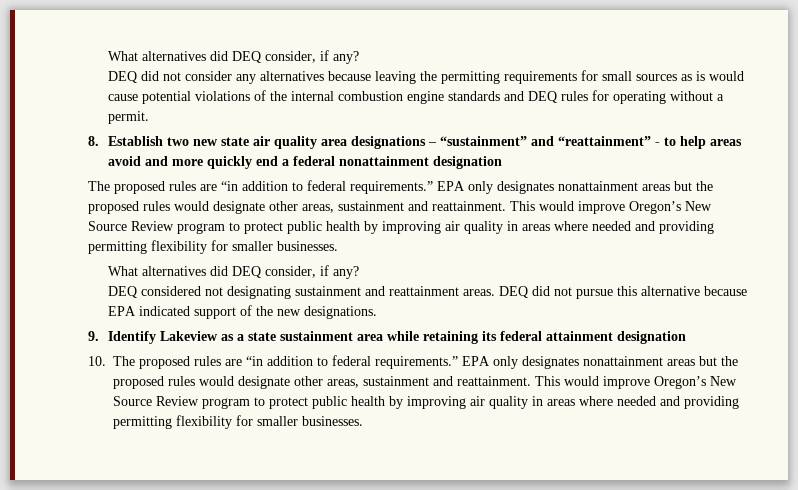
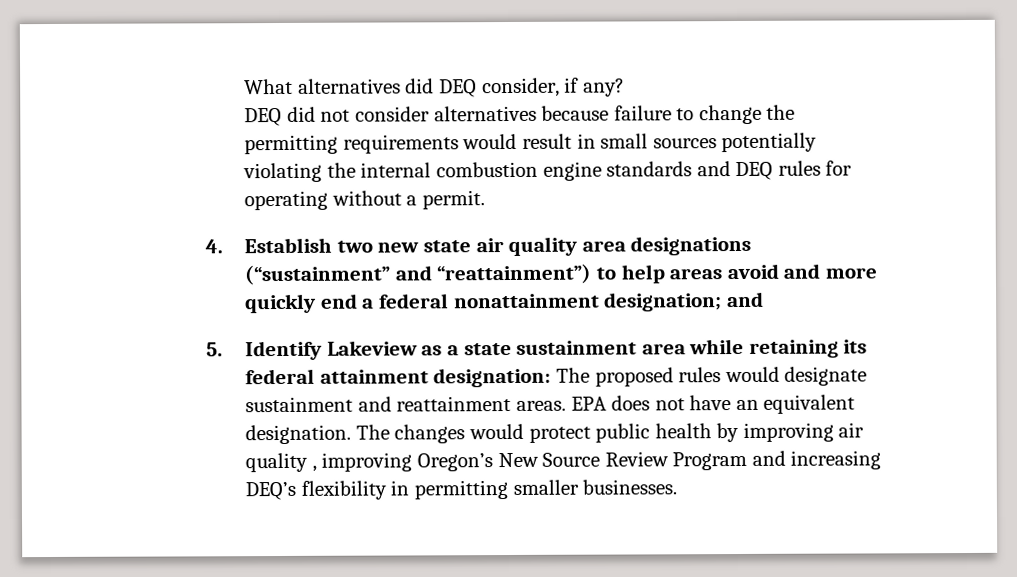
[236,74,257,84] any -> (431, 114) none
[375,70,745,84] [108,90,267,104] leaving the permitting requirements for small sources as is would cause potential violations of -> [613,104,796,125] [244,132,818,155] [243,162,323,183] failure to change the permitting requirements would result in small sources potentially violating
[87,136,99,146] 8. -> [204,239,223,254] 4.
[428,136,661,146] – “sustainment” and “reattainment” - -> [244,263,592,286] (“sustainment” and “reattainment”)
[433,156,503,169] [87,180,713,194] [87,201,712,214] [87,221,714,234] [87,240,338,254] [108,265,360,279] [108,286,748,299] [108,305,378,319] [87,331,99,341] designation // The proposed rules are “in addition to federal requirements.” EPA only designates nonattainment areas but the proposed rules would designate other areas, sustainment and reattainment. This would improve Oregon’s New Source Review program to protect public health by improving air quality in areas where needed and providing permitting flexibility for smaller businesses. // What alternatives did DEQ consider, if any? // DEQ considered not designating sustainment and reattainment areas. DEQ did not pursue this alternative because EPA indicated support of the new designations. // 9. -> [604,291,764,312] [205,342,223,357] designation; and // 5.
[617,331,687,344] [87,355,738,369] [112,376,737,389] [112,396,739,409] [112,415,253,429] designation // 10. The proposed rules are “in addition to federal requirements.” EPA only designates nonattainment areas but the proposed rules would designate other areas, sustainment and reattainment. This would improve Oregon’s New Source Review program to protect public health by improving air quality in areas where needed and providing permitting flexibility for -> [433,366,868,388] [245,394,856,414] [245,422,865,445] [245,450,882,473] [245,480,509,501] designation: The proposed rules would designate sustainment and reattainment areas. EPA does not have an equivalent designation. The changes would protect public health by improving air quality , improving Oregon’s New Source Review Program and increasing DEQ’s flexibility in permitting

